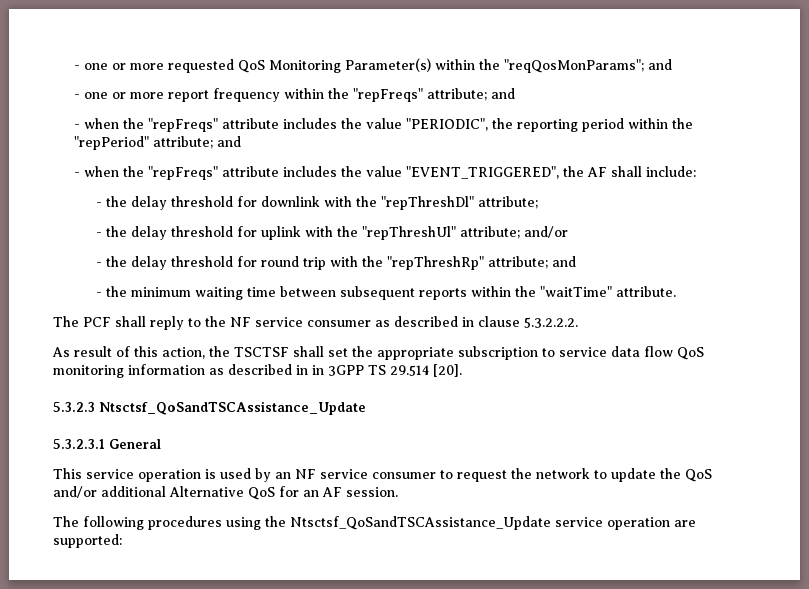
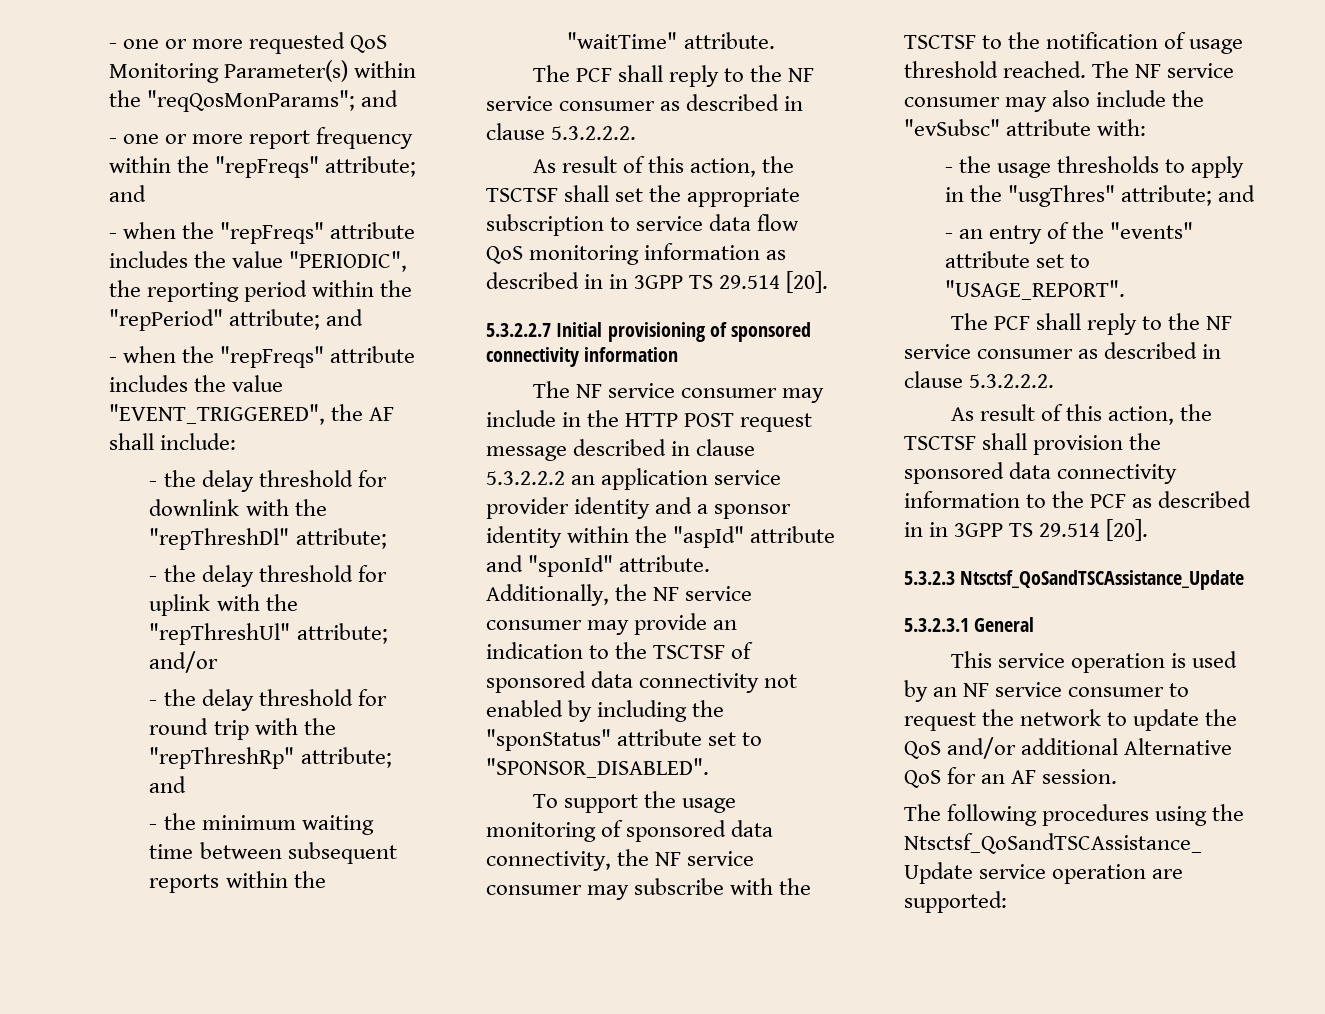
(462, 370) none -> [486,322,812,342] [486,347,679,367] [532,381,825,403] [486,410,813,432] [486,439,756,461] [486,468,782,490] [486,497,792,519] [486,526,836,548] [486,555,711,577] [486,584,753,606] [486,613,738,635] [486,642,754,659] [486,671,798,693] [486,700,725,722] [486,729,763,751] [486,758,709,778] [532,791,736,813] [486,820,774,842] [486,849,755,871] [486,878,812,900] [904,32,1244,54] [904,61,1235,78] [904,90,1205,112] [904,119,1147,136] [944,156,1245,178] [944,185,1256,207] [944,222,1194,244] [944,251,1090,268] [944,280,1125,300] [950,313,1233,335] [904,342,1222,359] [904,371,1055,388] [950,404,1213,425] [904,433,1162,455] [904,462,1178,484] [904,491,1252,508] [904,519,1149,541] // 5.3.2.2.7 Initial provisioning of sponsored connectivity information // The NF service consumer may include in the HTTP POST request message described in clause 5.3.2.2.2 an application service provider identity and a sponsor identity within the "aspId" attribute and "sponId" attribute. Additionally, the NF service consumer may provide an indication to the TSCTSF of sponsored data connectivity not enabled by including the "sponStatus" attribute set to "SPONSOR_DISABLED". // To support the usage monitoring of sponsored data connectivity, the NF service consumer may subscribe with the TSCTSF to the notification of usage threshold reached. The NF service consumer may also include the "evSubsc" attribute with: // - the usage thresholds to apply in the "usgThres" attribute; and // - an entry of the "events" attribute set to "USAGE_REPORT". // The PCF shall reply to the NF service consumer as described in clause 5.3.2.2.2. // As result of this action, the TSCTSF shall provision the sponsored data connectivity information to the PCF as described in in 3GPP TS 29.514 [20].

